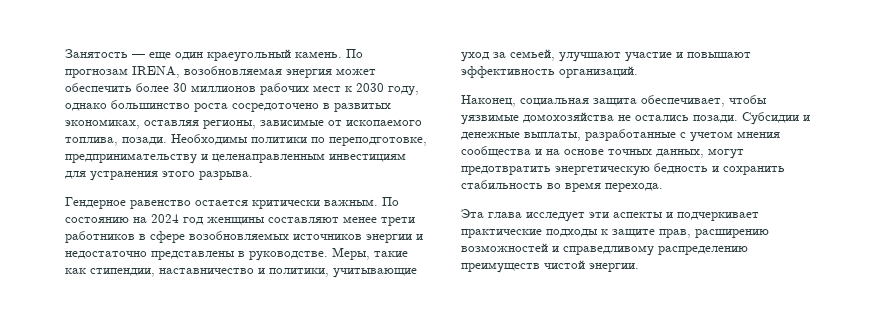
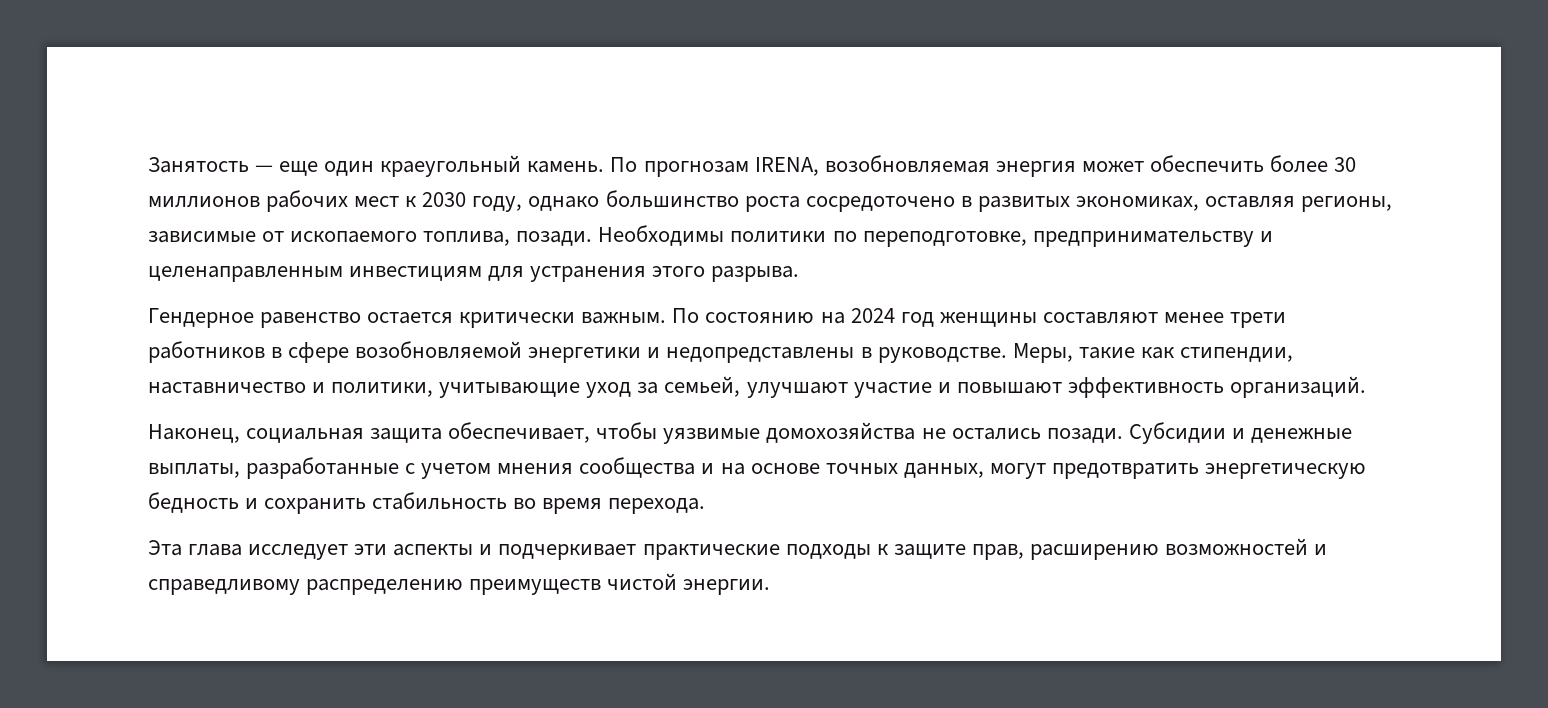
[189,231,423,243] [65,251,235,260] возобновляемых источников энергии и недостаточно представлены -> [355,341,855,363] возобновляемой энергетики и недопредставлены

